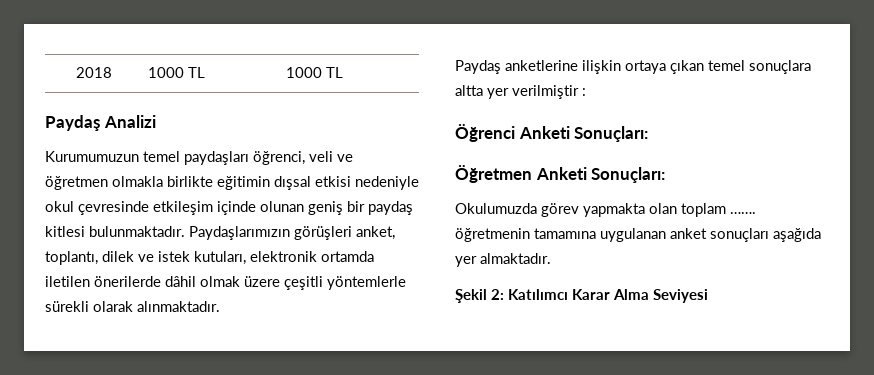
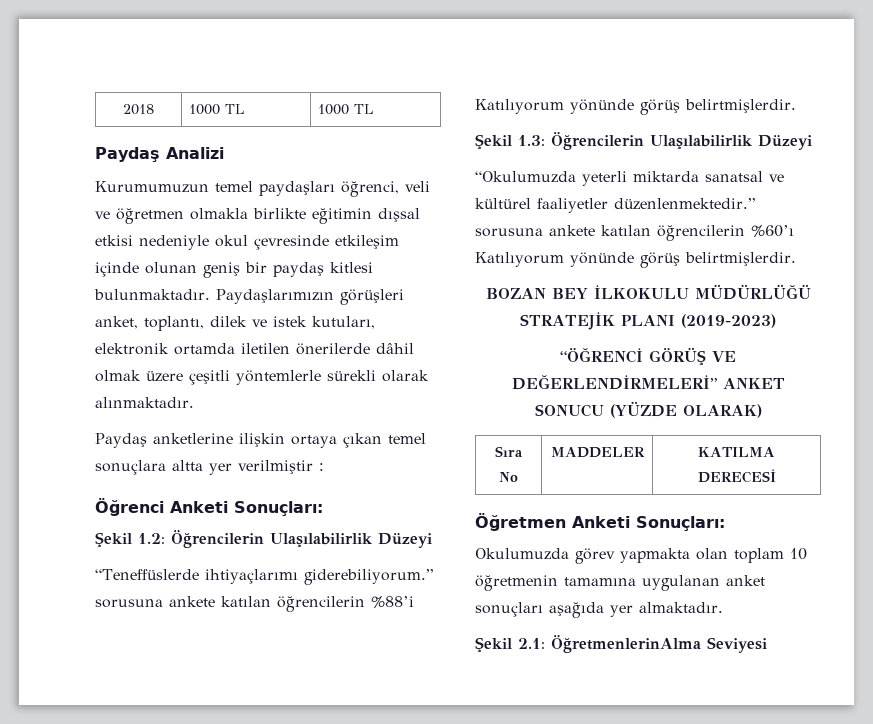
(649, 134) none -> [95,530,432,548] [95,569,433,585] [95,596,414,612] [475,99,796,115] [475,132,812,150] [475,171,784,186] [475,198,755,213] [475,225,794,241] [475,252,796,268] [485,284,811,300] [520,312,776,330] [560,347,736,365] [511,375,785,390] [534,401,762,418] [495,446,523,457] [499,472,518,482] [550,447,645,458] [698,447,776,457] [697,469,776,483] // Şekil 1.2: Öğrencilerin Ulaşılabilirlik Düzeyi // “Teneffüslerde ihtiyaçlarımı giderebiliyorum.” sorusuna ankete katılan öğrencilerin %88’i Katılıyorum yönünde görüş belirtmişlerdir. // Şekil 1.3: Öğrencilerin Ulaşılabilirlik Düzeyi // “Okulumuzda yeterli miktarda sanatsal ve kültürel faaliyetler düzenlenmektedir.” sorusuna ankete katılan öğrencilerin %60’ı Katılıyorum yönünde görüş belirtmişlerdir. // BOZAN BEY İLKOKULU MÜDÜRLÜĞÜ STRATEJİK PLANI (2019-2023) // “ÖĞRENCİ GÖRÜŞ VE DEĞERLENDİRMELERİ” ANKET SONUCU (YÜZDE OLARAK) // Sıra No | MADDELER | KATILMA DERECESİ
[730,212,756,214] ……. -> [790,548,807,560] 10
[491,289,649,300] 2: Katılımcı Karar Alma -> [518,635,701,653] 2.1: ÖğretmenlerinAlma

